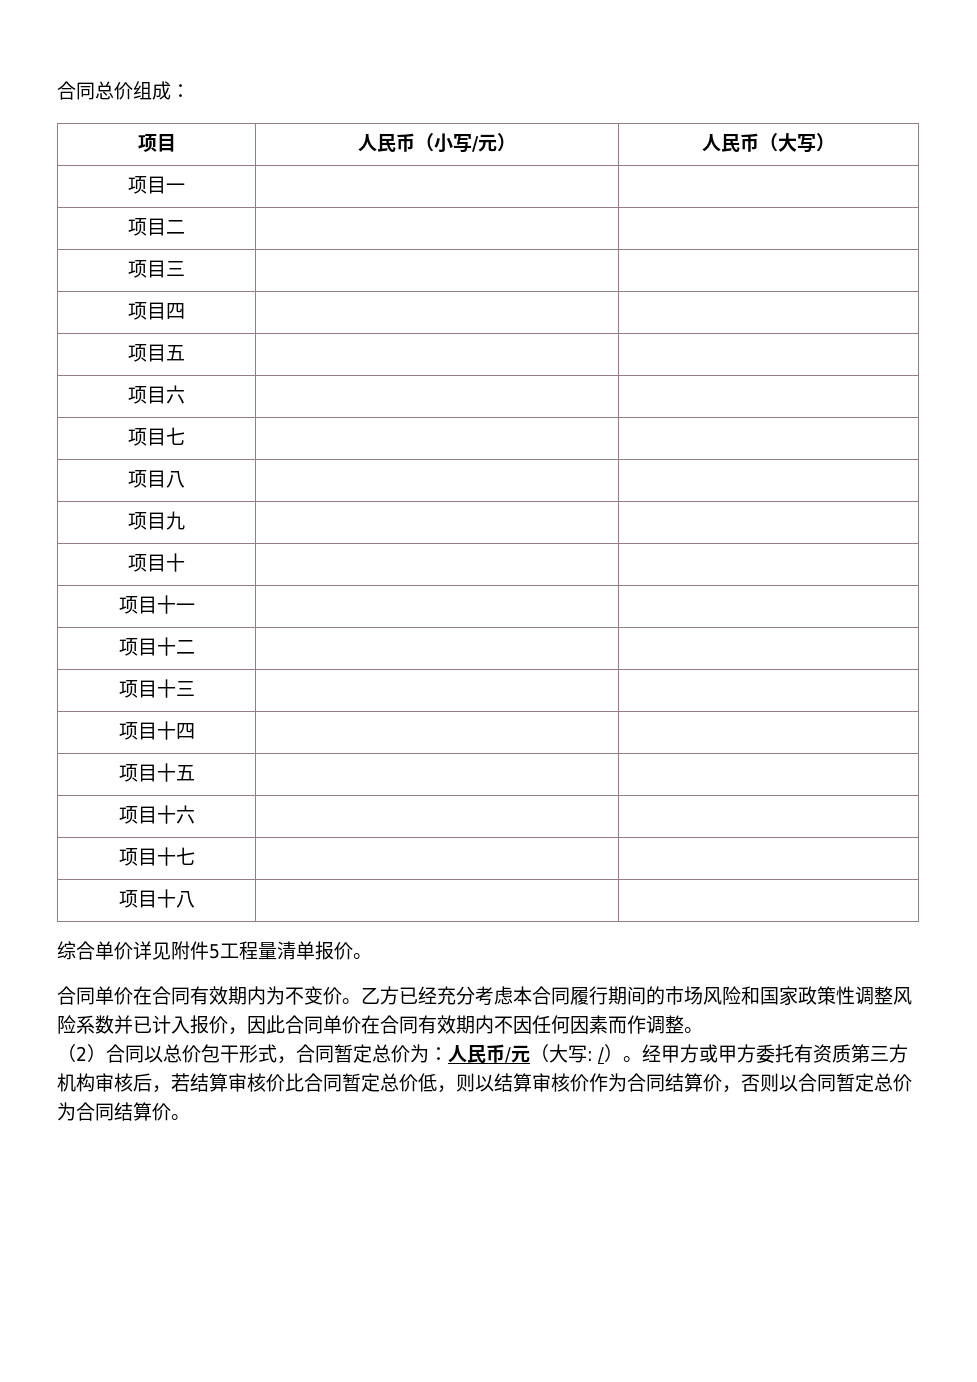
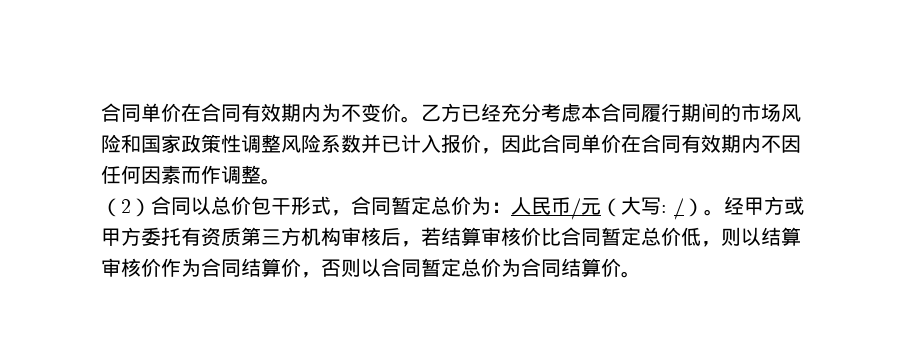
[57,81,190,100] [137,133,176,152] [358,133,516,153] [702,133,835,153] [128,176,185,194] [128,218,185,236] [128,260,185,278] [128,302,185,320] [128,344,185,362] [128,385,185,404] [128,427,185,446] [128,470,185,488] [128,511,185,530] [128,553,185,572] [118,595,195,614] [118,637,195,656] [118,679,195,698] [118,721,195,740] [118,763,195,782] [118,805,195,824] [118,847,195,866] [118,889,195,908] [57,941,372,960] [57,986,95,1005] 合同总价组成： // 项目 | 人民币（小写/元） | 人民币（大写） // 项目一 | | // 项目二 | | // 项目三 | | // 项目四 | | // 项目五 | | // 项目六 | | // 项目七 | | // 项目八 | | // 项目九 | | // 项目十 | | // 项目十一 | | // 项目十二 | | // 项目十三 | | // 项目十四 | | // 项目十五 | | // 项目十六 | | // 项目十七 | | // 项目十八 | | // 综合单价详见附件5工程量清单报价。 // 合同 -> [101,103,141,122] 合同

